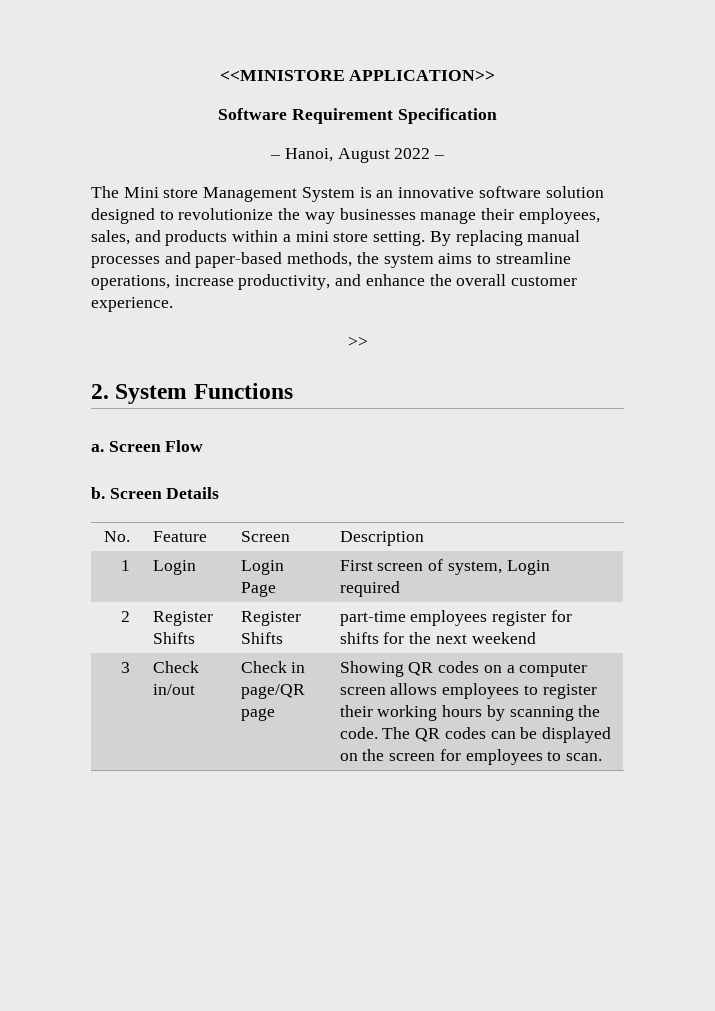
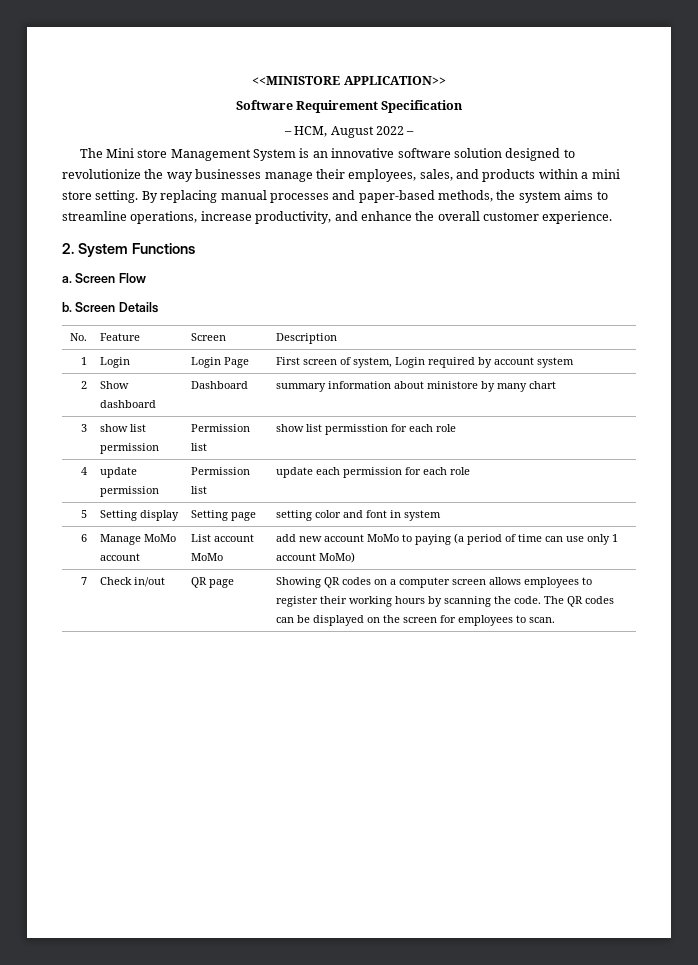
[284,148,333,162] Hanoi, -> [294,126,328,137] HCM,
[347,336,368,347] // >> -> (613, 217) none
[121,611,131,622] [152,611,213,626] [152,632,195,644] [240,611,301,626] [240,632,283,644] [339,610,572,626] [339,632,536,644] [121,662,131,673] // 2 | Register Shifts | Register Shifts | part-time employees register for shifts for the next weekend // 3 -> [477,357,574,368] [81,381,88,389] [99,381,129,389] [99,400,156,408] [190,381,248,389] [275,381,556,392] [81,424,88,432] [99,424,146,432] [99,443,159,454] [190,424,250,432] [190,443,207,451] [275,424,456,435] [81,467,88,475] [99,467,137,478] [99,486,159,497] [190,467,250,475] [190,486,207,494] [275,467,470,478] [81,510,88,518] [99,510,179,521] [190,510,256,521] [275,510,441,521] [81,534,88,542] [99,534,176,545] [99,553,140,561] [190,534,254,542] [190,553,223,561] [275,533,618,545] [275,552,355,563] [81,577,88,585] by account system // 2 | Show dashboard | Dashboard | summary information about ministore by many chart // 3 | show list permission | Permission list | show list permisstion for each role // 4 | update permission | Permission list | update each permission for each role // 5 | Setting display | Setting page | setting color and font in system // 6 | Manage MoMo account | List account MoMo | add new account MoMo to paying (a period of time can use only 1 account MoMo) // 7
[240,661,306,673] [240,684,305,699] Check in page/QR -> [190,577,207,588] QR

